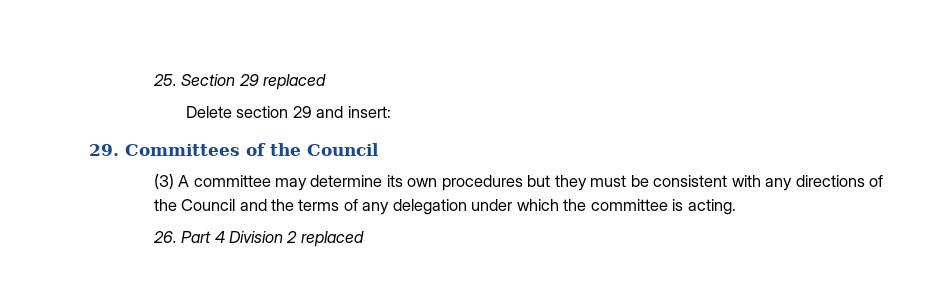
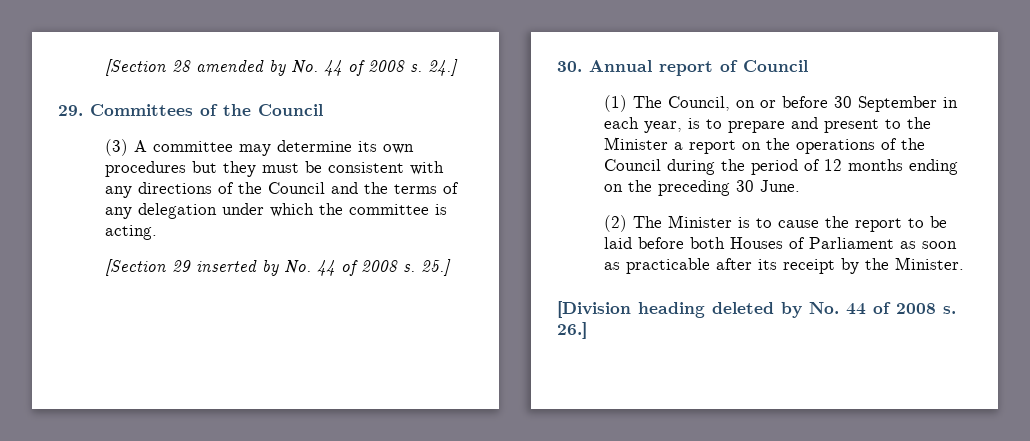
[152,74,327,90] [186,106,391,118] 25. Section 29 replaced // Delete section 29 and insert: -> [105,59,459,76] [Section 28 amended by No. 44 of 2008 s. 24.]
[152,231,364,247] 26. Part 4 Division 2 replaced -> [105,259,452,276] [557,60,808,76] [604,95,959,112] [604,117,932,133] [604,137,926,154] [604,159,959,175] [604,180,801,196] [604,215,948,232] [604,237,958,249] [604,257,965,274] [557,301,956,318] [557,322,587,339] [Section 29 inserted by No. 44 of 2008 s. 25.] // 30. Annual report of Council // (1) The Council, on or before 30 September in each year, is to prepare and present to the Minister a report on the operations of the Council during the period of 12 months ending on the preceding 30 June. // (2) The Minister is to cause the report to be laid before both Houses of Parliament as soon as practicable after its receipt by the Minister. // [Division heading deleted by No. 44 of 2008 s. 26.]

